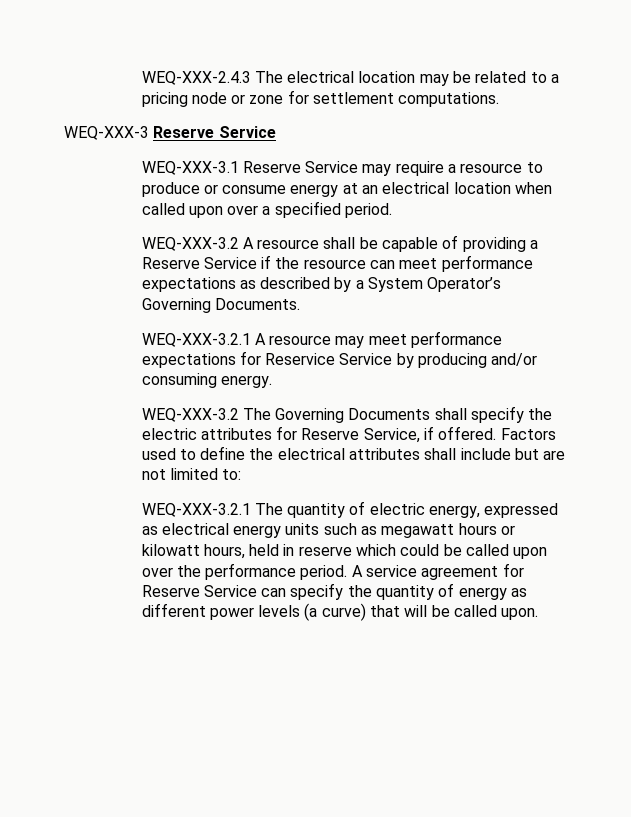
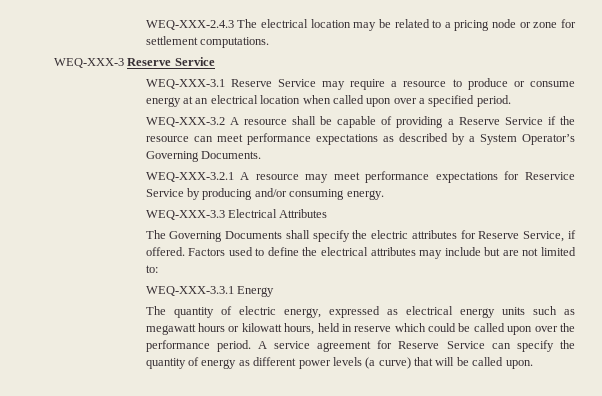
[141,408,239,422] WEQ-XXX-3.2 -> [145,209,328,220] WEQ-XXX-3.3 Electrical Attributes //
[424,448,457,460] shall -> [419,250,443,259] may
[141,503,251,517] WEQ-XXX-3.2.1 -> [145,286,275,297] WEQ-XXX-3.3.1 Energy //

